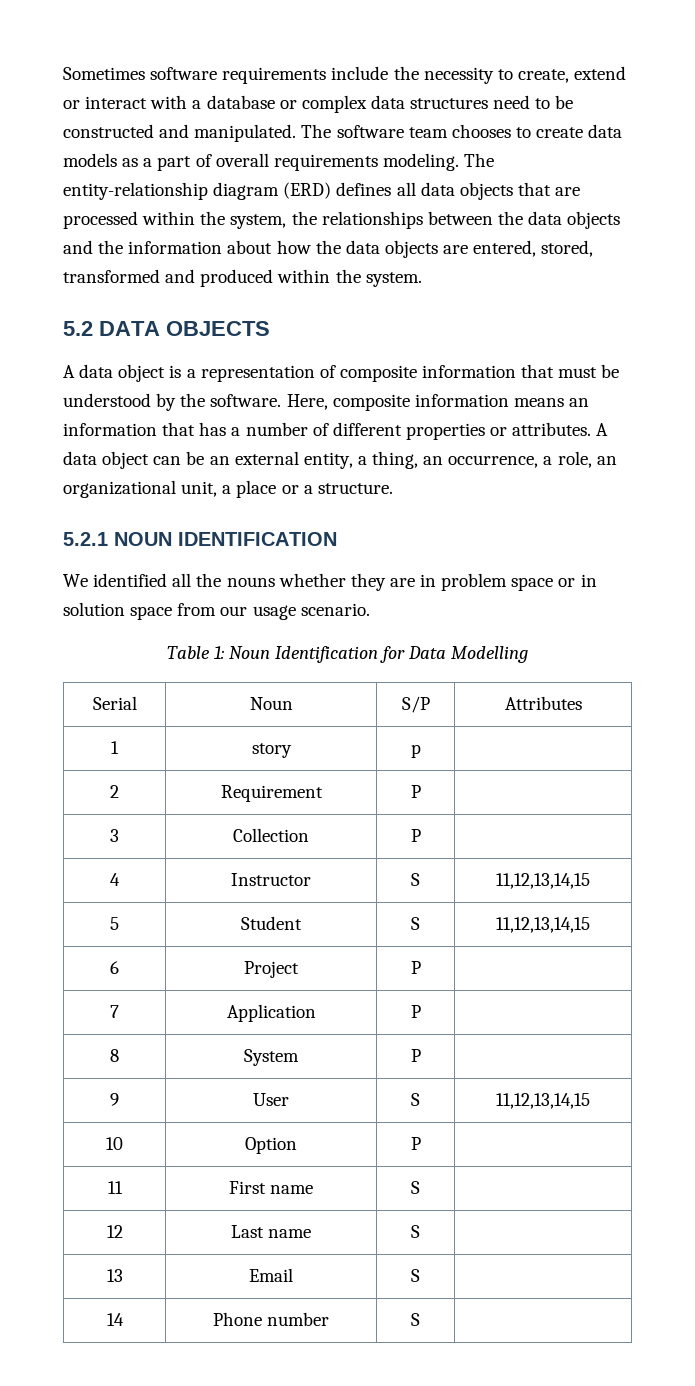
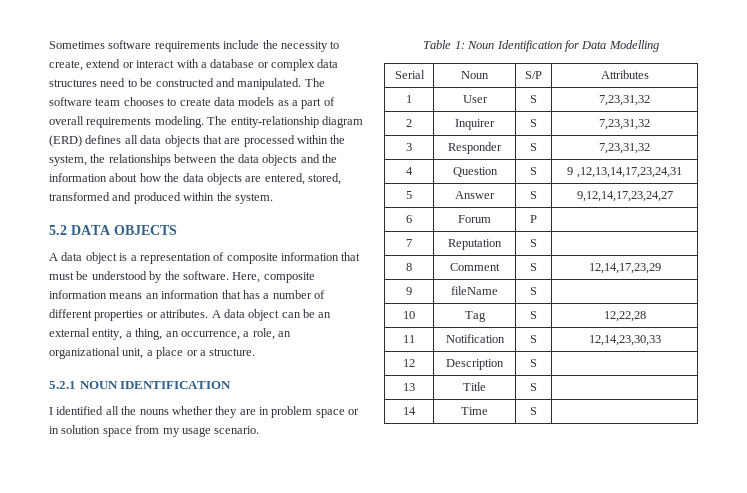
[63,574,88,587] We -> [49,407,53,415] I
[220,606,248,616] our -> [162,428,180,437] my
[251,743,292,758] [410,744,421,758] [110,785,119,798] [220,785,323,802] [410,785,421,798] [110,829,119,842] [233,828,309,842] [410,829,421,842] story | p | // 2 | Requirement | P | // 3 | Collection | P | -> [462,95,488,103] [530,95,537,103] [599,95,650,106] [406,119,412,127] [455,119,495,130] [530,119,537,127] [599,119,650,130] [406,143,412,151] [448,142,502,154] [530,143,537,151] [599,143,650,154] User | S | 7,23,31,32 // 2 | Inquirer | S | 7,23,31,32 // 3 | Responder | S | 7,23,31,32
[231,873,311,886] [411,873,420,886] [496,873,590,889] Instructor | S | 11,12,13,14,15 -> [452,167,498,177] [530,167,537,175] [567,167,682,178] Question | S | 9 ,12,13,14,17,23,24,31
[241,916,302,930] [411,917,420,930] [496,917,590,933] Student | S | 11,12,13,14,15 -> [455,191,495,199] [530,191,537,199] [576,191,673,202] Answer | S | 9,12,14,17,23,24,27
[244,961,299,978] Project -> [458,215,491,223] Forum
[226,1004,316,1022] [410,1005,421,1018] Application | P -> [448,239,502,250] [530,239,537,247] Reputation | S
[244,1049,299,1066] [410,1049,421,1062] [110,1093,119,1106] [253,1093,289,1106] [411,1093,420,1106] [496,1093,590,1109] [106,1137,123,1150] [245,1137,297,1154] [410,1137,421,1150] [107,1181,123,1194] [228,1181,314,1194] [411,1181,420,1194] System | P | // 9 | User | S | 11,12,13,14,15 // 10 | Option | P | // 11 | First name | S | -> [450,263,500,271] [530,263,537,271] [588,263,661,274] [406,287,412,295] [451,286,498,295] [530,287,537,295] [403,311,415,319] [464,311,486,322] [530,311,537,319] [603,311,646,322] [403,335,415,343] [445,334,505,343] [530,335,537,343] [588,335,661,346] Comment | S | 12,14,17,23,29 // 9 | fileName | S | // 10 | Tag | S | 12,22,28 // 11 | Notification | S | 12,14,23,30,33
[230,1225,312,1238] Last name -> [446,359,504,370] Description
[249,1268,293,1282] Email -> [463,382,486,391] Title
[212,1312,330,1326] Phone number -> [461,407,488,415] Time

